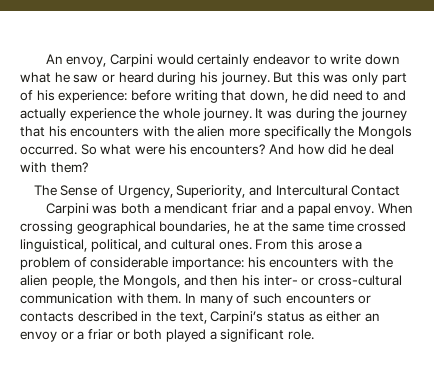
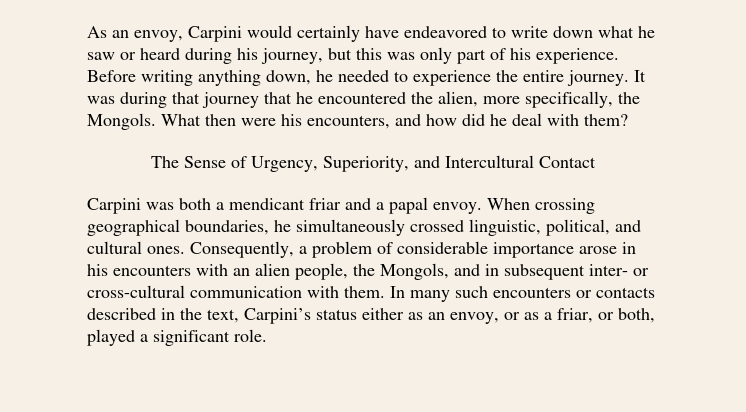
[45,54,63,64] An -> [87,26,129,38] As an
[252,54,310,65] endeavor -> [365,26,487,38] have endeavored
[220,72,294,85] journey. But -> [261,48,352,64] journey, but
[58,90,407,103] [20,108,66,121] experience: before writing that down, he did need to and actually -> [536,48,619,64] [87,70,408,86] experience. Before writing anything down, he needed to
[162,108,200,119] whole -> [523,70,564,82] entire
[338,108,359,119] the -> [172,92,200,104] that
[48,126,412,139] [20,144,294,155] his encounters with the alien more specifically the Mongols occurred. So what were his encounters? And -> [296,91,640,108] [87,113,421,130] he encountered the alien, more specifically, the Mongols. What then were his encounters, and
[252,221,407,232] [20,239,87,252] at the same time crossed linguistical, -> [296,219,541,236] simultaneously crossed linguistic,
[255,239,352,250] From this arose -> [190,241,294,258] Consequently,
[171,257,393,270] importance: his encounters with the -> [493,242,636,258] [87,264,250,276] importance arose in his encounters with an
[210,275,260,286] then his -> [485,264,585,280] in subsequent
[236,293,250,304] of -> (450, 296) none
[308,311,380,322] [20,329,163,342] as either an envoy or a friar or both -> [362,308,655,324] either as an envoy, or as a friar, or both,

